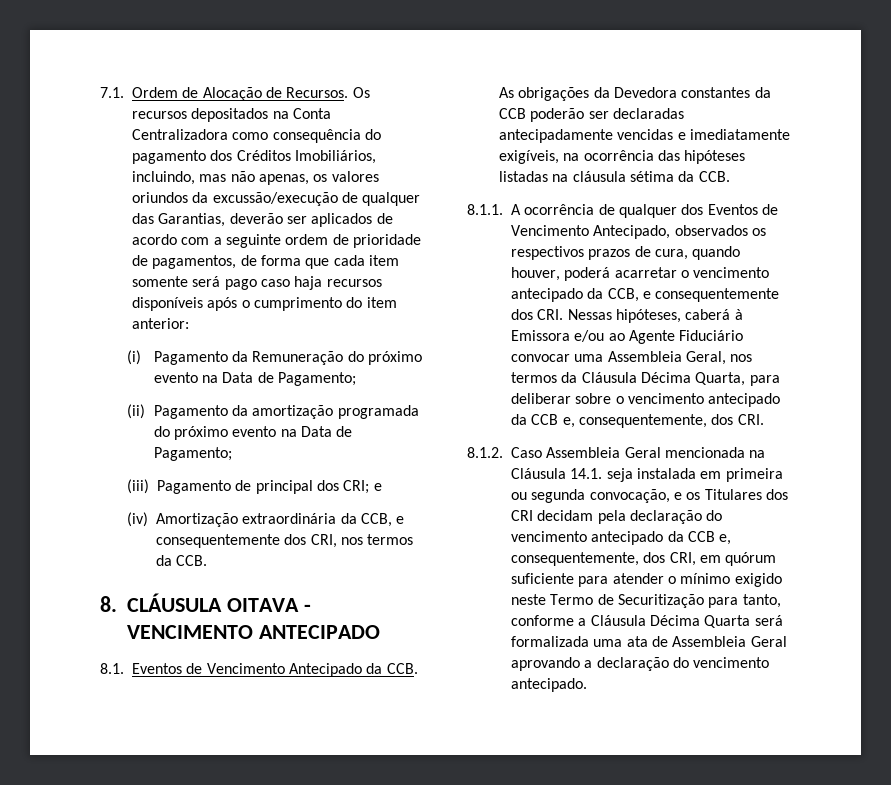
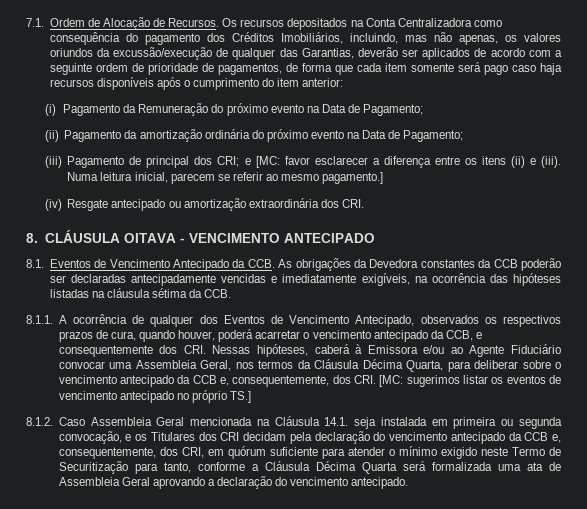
[337,405,419,419] programada -> [204,129,250,139] ordinária
[126,512,405,527] [155,534,414,548] [155,555,208,566] // (iv) Amortização extraordinária da CCB, e consequentemente dos CRI, nos termos da CCB. -> [255,156,562,168] [67,172,384,184] [44,198,364,211] [MC: favor esclarecer a diferença entre os itens (ii) e (iii). Numa leitura inicial, parecem se referir ao mesmo pagamento.] // (iv) Resgate antecipado ou amortização extraordinária dos CRI.
(764, 419) none -> [379,375,562,387] [58,390,252,403] [MC: sugerimos listar os eventos de vencimento antecipado no próprio TS.]

